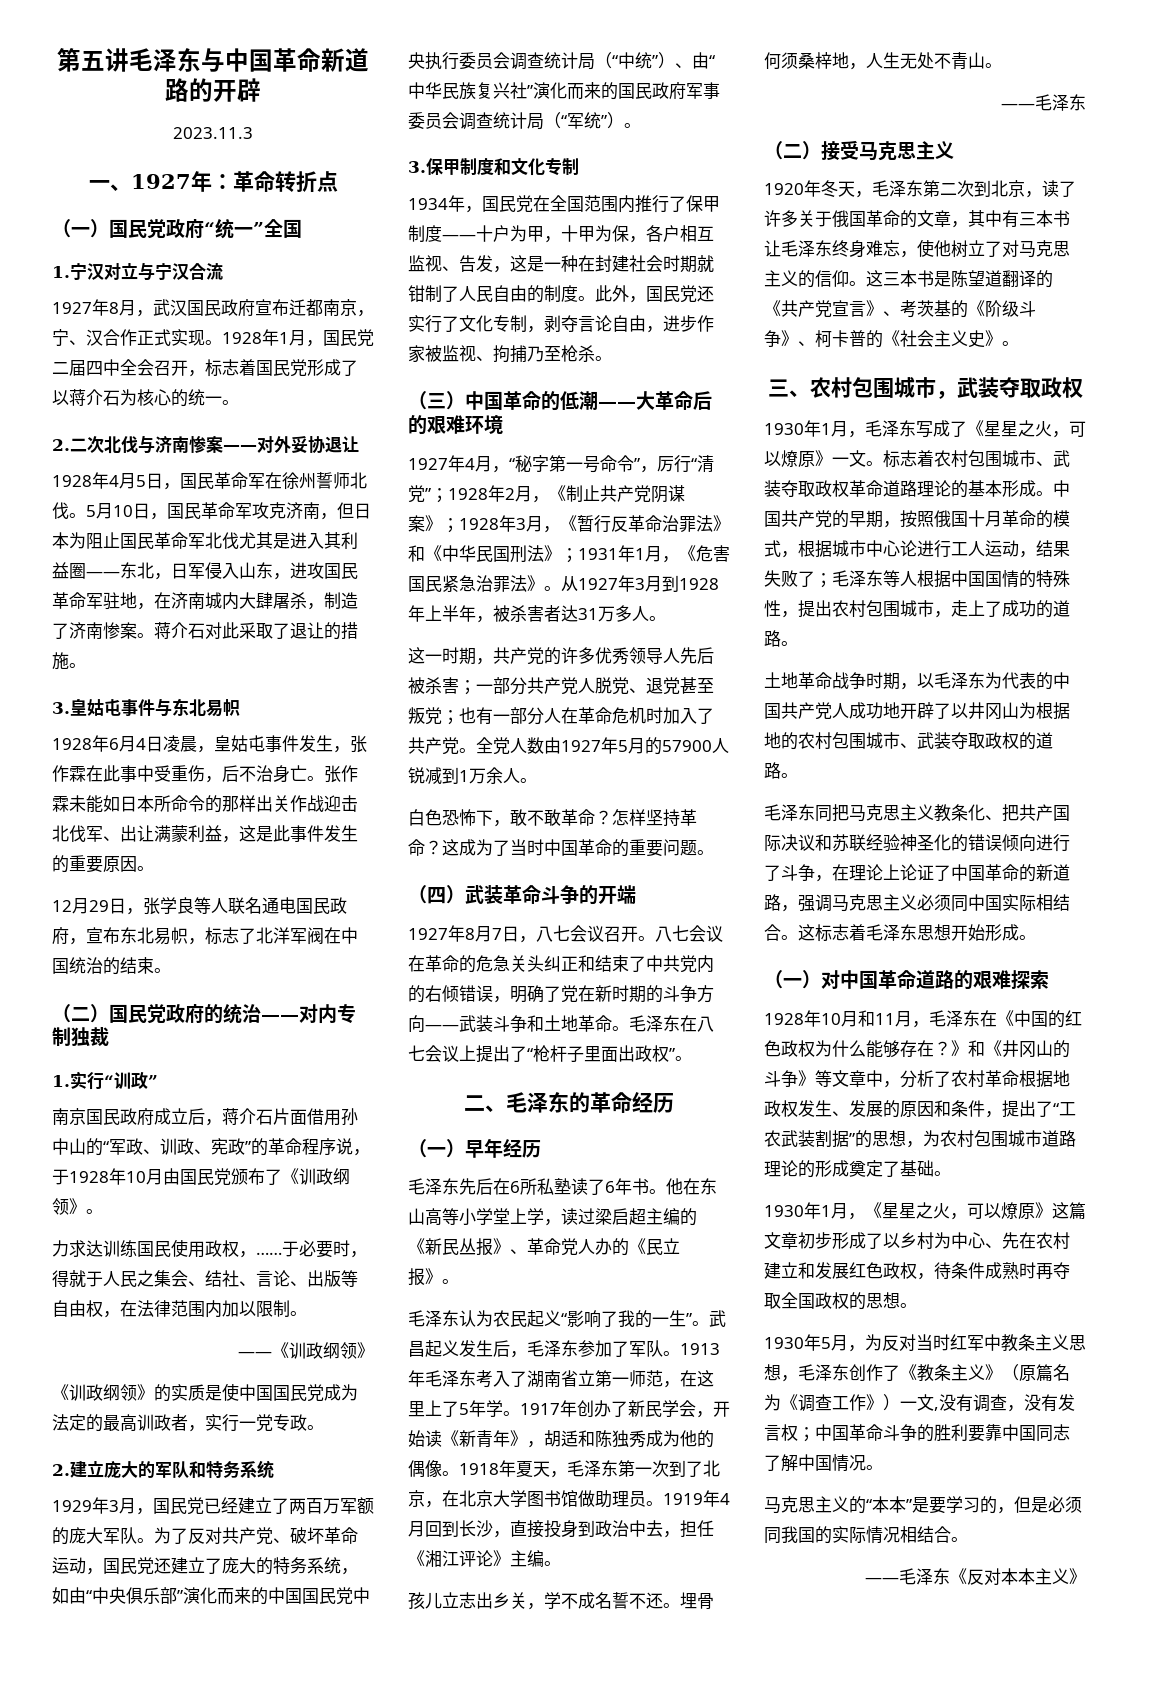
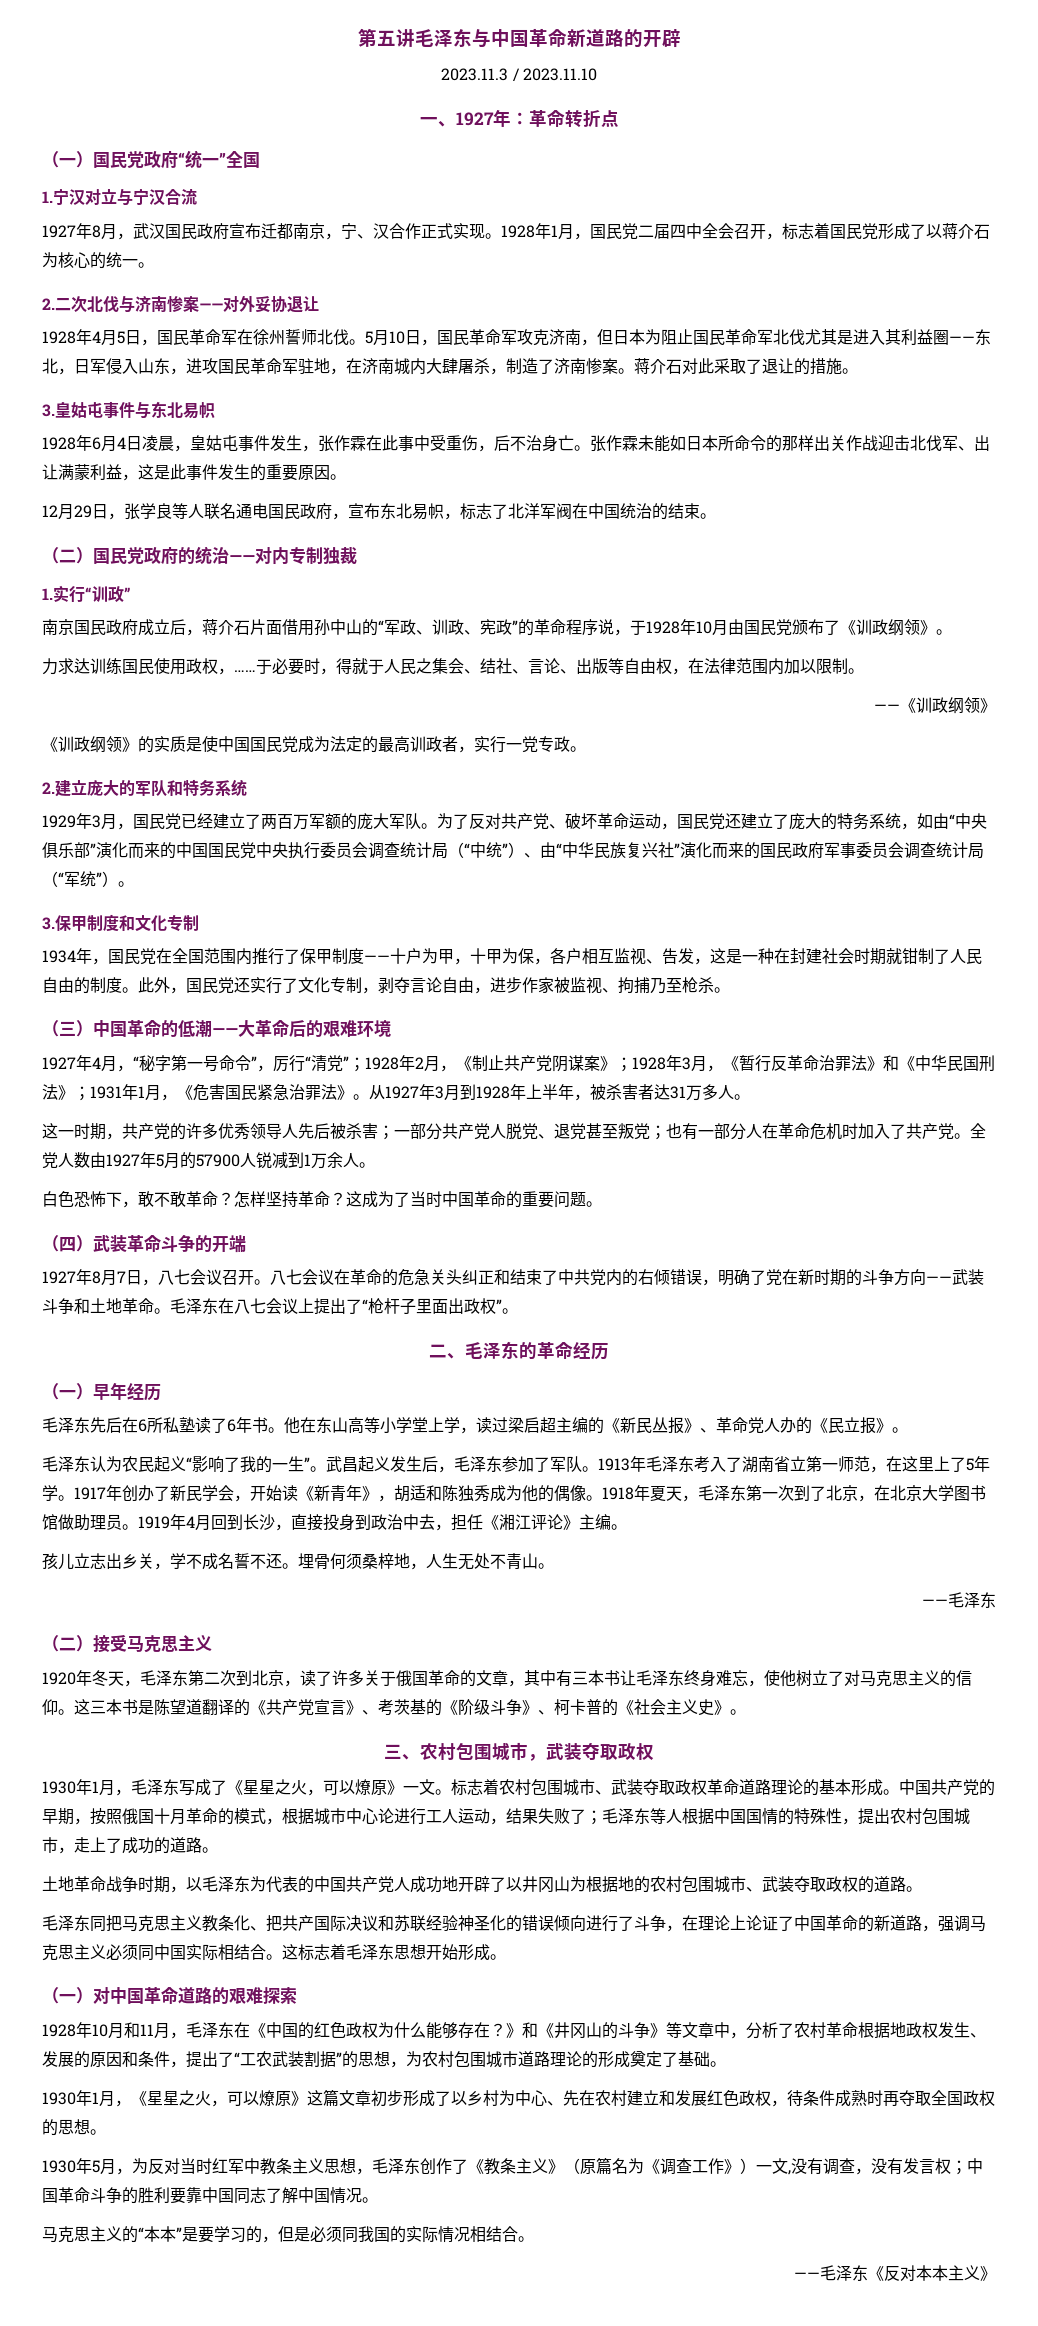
(253, 133) none -> [512,68,597,81] / 2023.11.10

